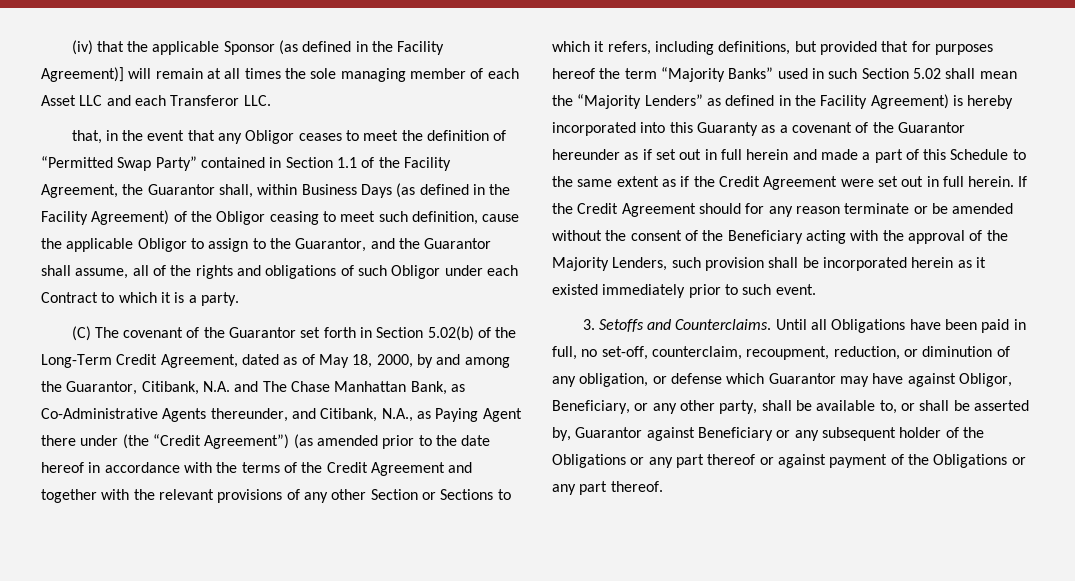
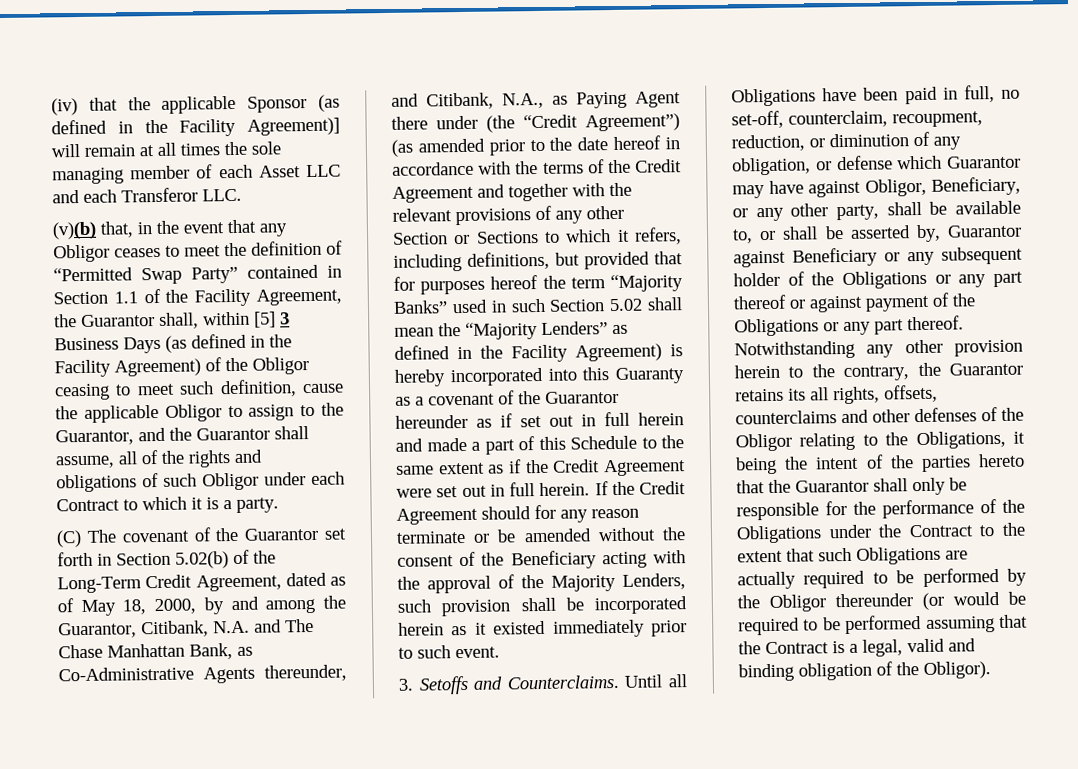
(271, 100) none -> [52,221,97,240] (v)(b)
(298, 189) none -> [254,311,290,328] [5] 3
(663, 486) none -> [734,339,1023,360] [734,362,1023,382] [735,384,938,405] [735,407,1024,425] [735,430,1025,452] [735,453,1025,475] [736,477,967,496] [736,499,1025,521] [736,522,1026,544] [737,546,968,565] [737,567,1027,590] [737,591,1026,612] [738,614,1028,636] [738,638,976,657] [738,661,991,682] Notwithstanding any other provision herein to the contrary, the Guarantor retains its all rights, offsets, counterclaims and other defenses of the Obligor relating to the Obligations, it being the intent of the parties hereto that the Guarantor shall only be responsible for the performance of the Obligations under the Contract to the extent that such Obligations are actually required to be performed by the Obligor thereunder (or would be required to be performed assuming that the Contract is a legal, valid and binding obligation of the Obligor).

